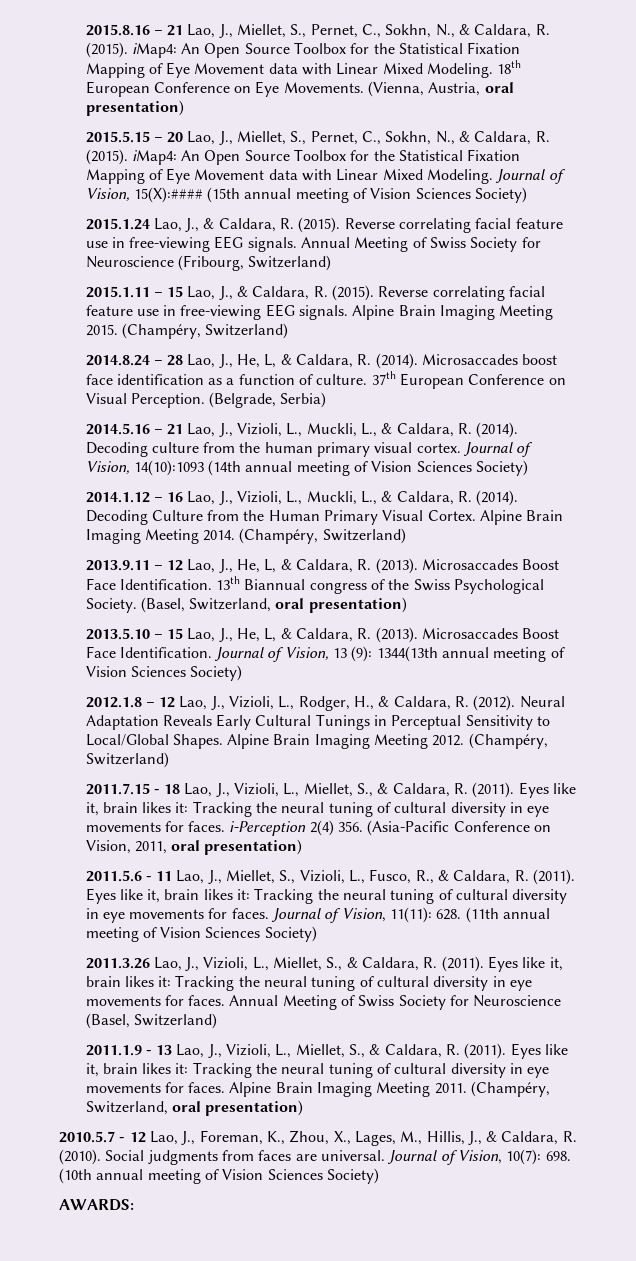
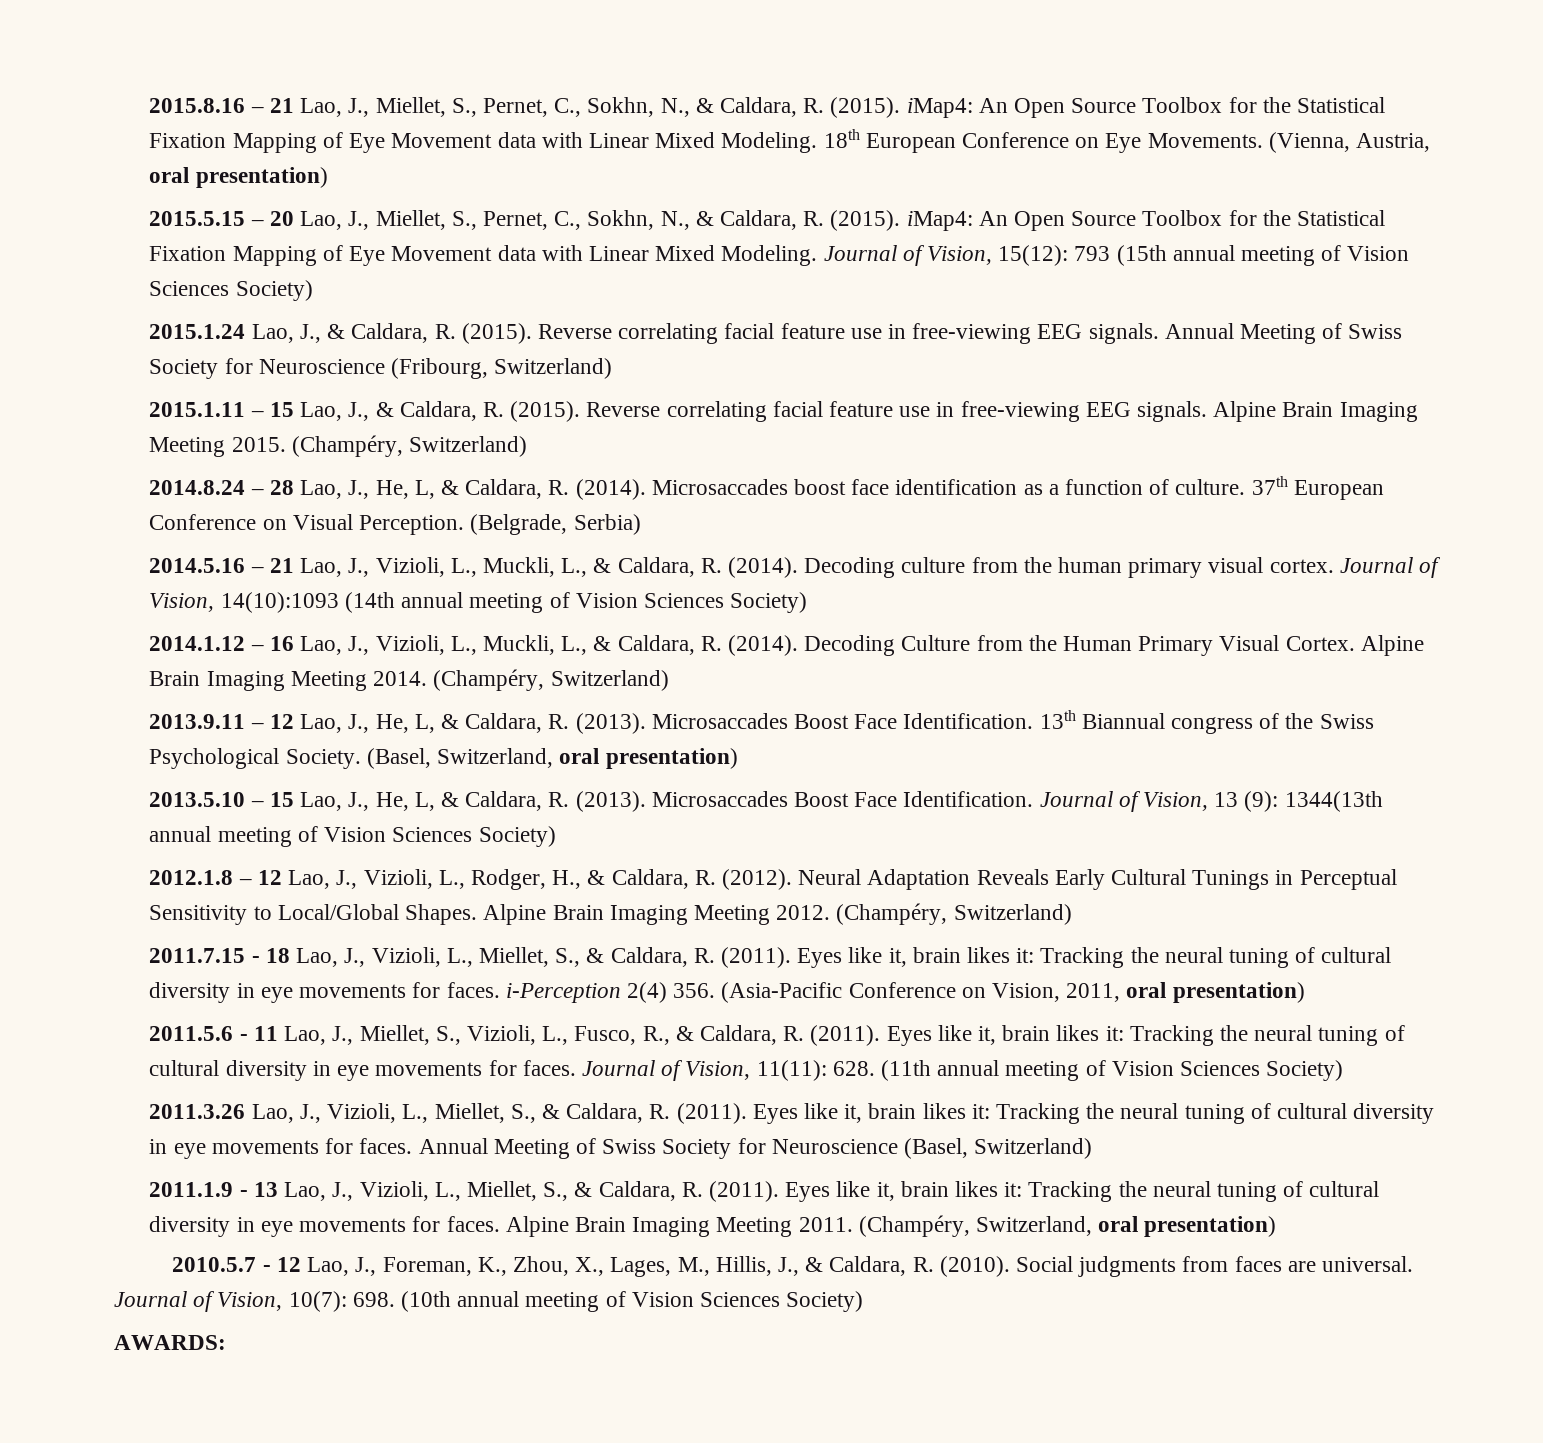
[133,187,203,203] 15(X):#### -> [998,245,1111,266] 15(12): 793

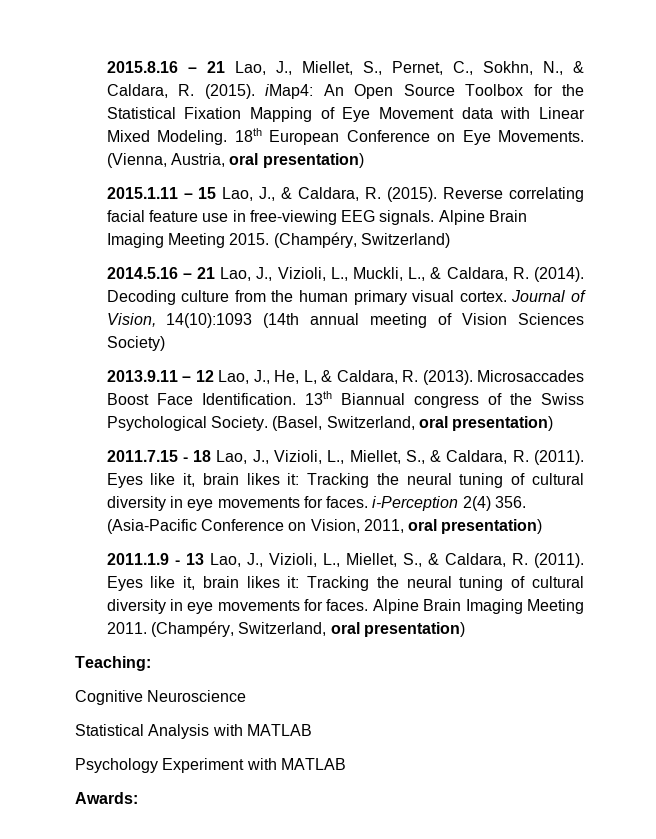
[149,210,1386,231] [149,245,1410,266] [149,280,313,301] [149,323,1403,344] [149,358,613,379] // 2015.5.15 – 20 Lao, J., Miellet, S., Pernet, C., Sokhn, N., & Caldara, R. (2015). iMap4: An Open Source Toolbox for the Statistical Fixation Mapping of Eye Movement data with Linear Mixed Modeling. Journal of Vision, 15(12): 793 (15th annual meeting of Vision Sciences Society) // 2015.1.24 Lao, J., & Caldara, R. (2015). Reverse correlating facial feature use in free-viewing EEG signals. Annual Meeting of Swiss Society for Neuroscience (Fribourg, Switzerland) -> (364, 160) none
[149,476,1384,500] [149,514,641,535] // 2014.8.24 – 28 Lao, J., He, L, & Caldara, R. (2014). Microsaccades boost face identification as a function of culture. 37th European Conference on Visual Perception. (Belgrade, Serbia) -> (450, 240) none
[149,635,1424,656] [149,669,669,691] // 2014.1.12 – 16 Lao, J., Vizioli, L., Muckli, L., & Caldara, R. (2014). Decoding Culture from the Human Primary Visual Cortex. Alpine Brain Imaging Meeting 2014. (Champéry, Switzerland) -> (165, 343) none
[149,791,1383,812] [149,826,556,847] [149,869,1397,890] [149,903,1072,925] // 2013.5.10 – 15 Lao, J., He, L, & Caldara, R. (2013). Microsaccades Boost Face Identification. Journal of Vision, 13 (9): 1344(13th annual meeting of Vision Sciences Society) // 2012.1.8 – 12 Lao, J., Vizioli, L., Rodger, H., & Caldara, R. (2012). Neural Adaptation Reveals Early Cultural Tunings in Perceptual Sensitivity to Local/Global Shapes. Alpine Brain Imaging Meeting 2012. (Champéry, Switzerland) -> (554, 423) none
[149,1025,1405,1046] [149,1060,1344,1081] [149,1103,1435,1124] [149,1138,1093,1159] // 2011.5.6 - 11 Lao, J., Miellet, S., Vizioli, L., Fusco, R., & Caldara, R. (2011). Eyes like it, brain likes it: Tracking the neural tuning of cultural diversity in eye movements for faces. Journal of Vision, 11(11): 628. (11th annual meeting of Vision Sciences Society) // 2011.3.26 Lao, J., Vizioli, L., Miellet, S., & Caldara, R. (2011). Eyes like it, brain likes it: Tracking the neural tuning of cultural diversity in eye movements for faces. Annual Meeting of Swiss Society for Neuroscience (Basel, Switzerland) -> (543, 526) none
[172,1256,1414,1277] [114,1291,864,1312] [114,1335,226,1350] 2010.5.7 - 12 Lao, J., Foreman, K., Zhou, X., Lages, M., Hillis, J., & Caldara, R. (2010). Social judgments from faces are universal. Journal of Vision, 10(7): 698. (10th annual meeting of Vision Sciences Society) // AWARDS: -> [75,656,151,671] [75,690,247,705] [75,724,312,739] [75,758,346,773] [75,792,138,804] Teaching: // Cognitive Neuroscience // Statistical Analysis with MATLAB // Psychology Experiment with MATLAB // Awards:

